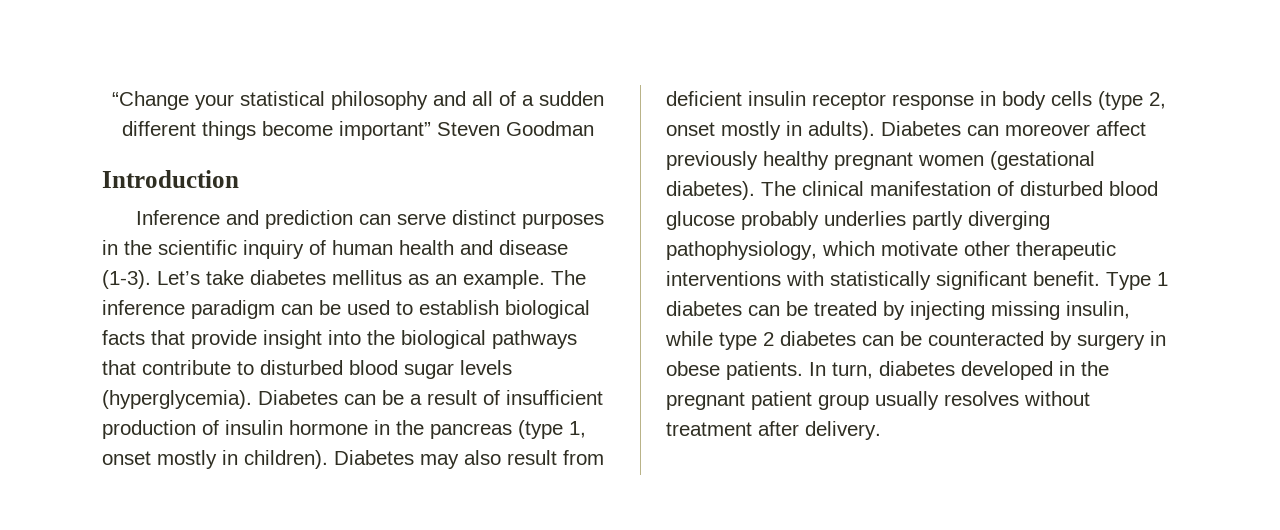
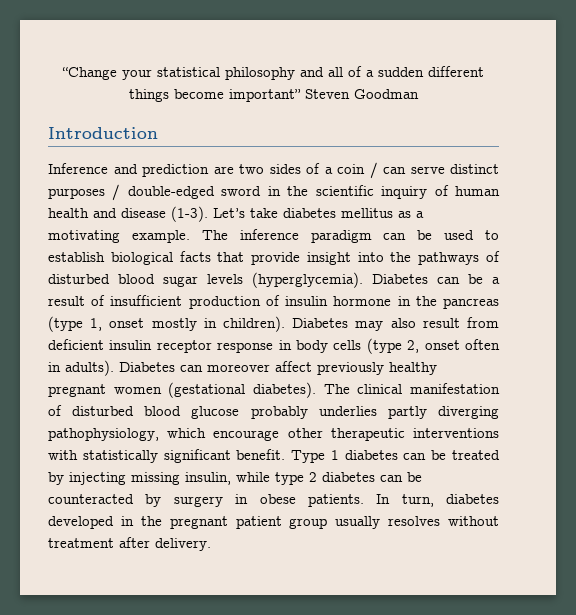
(354, 219) none -> [213,162,378,179] are two sides of a coin /
(605, 221) none -> [112,184,262,201] / double-edged sword
[435,274,457,285] an -> [416,211,424,218] [48,230,120,243] a motivating
[401,330,577,349] [102,360,254,375] biological pathways that contribute to -> [418,251,500,265] pathways of
[721,121,781,140] mostly -> [464,339,500,350] often
[881,241,958,256] motivate -> [213,430,280,441] encourage

